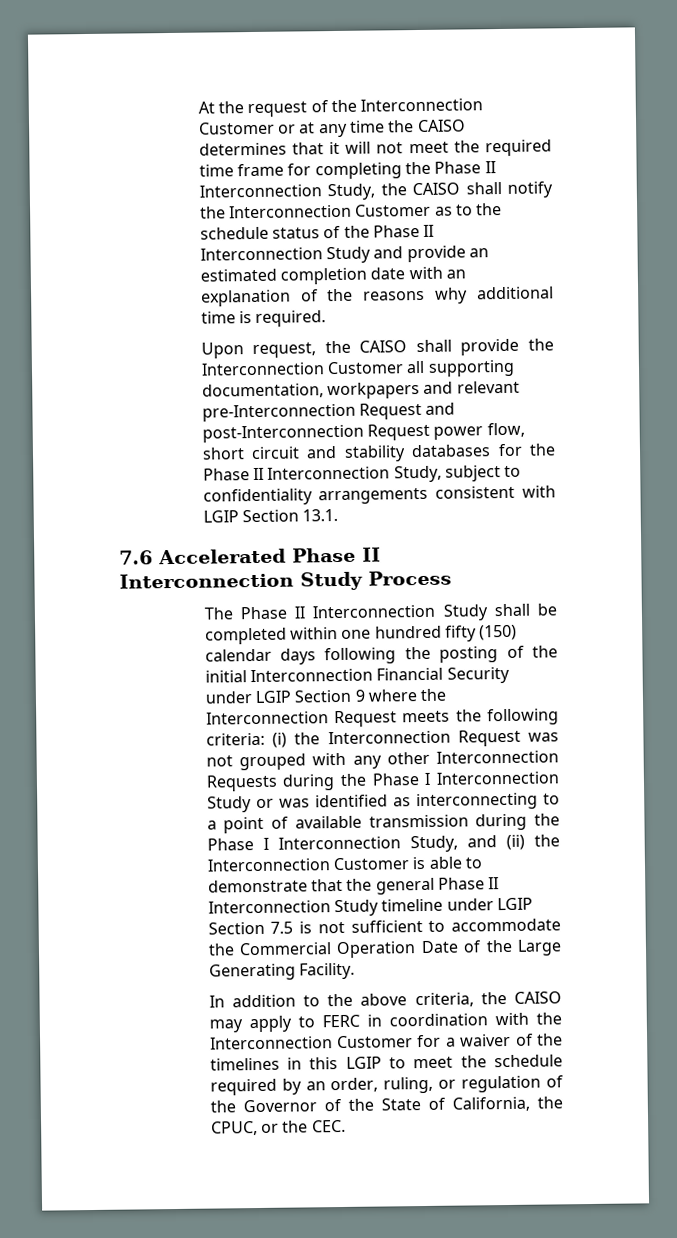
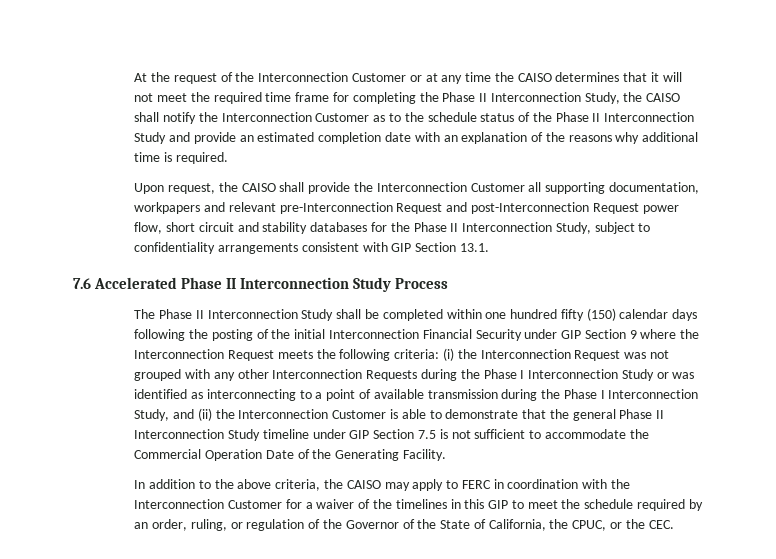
[202,510,239,523] LGIP -> [391,243,412,252] GIP
[255,690,293,703] LGIP -> [561,330,582,339] GIP
[497,897,534,911] LGIP -> [349,430,370,439] GIP
[516,939,562,956] Large -> (332, 454) none
[345,1056,382,1069] LGIP -> [488,500,509,509] GIP

